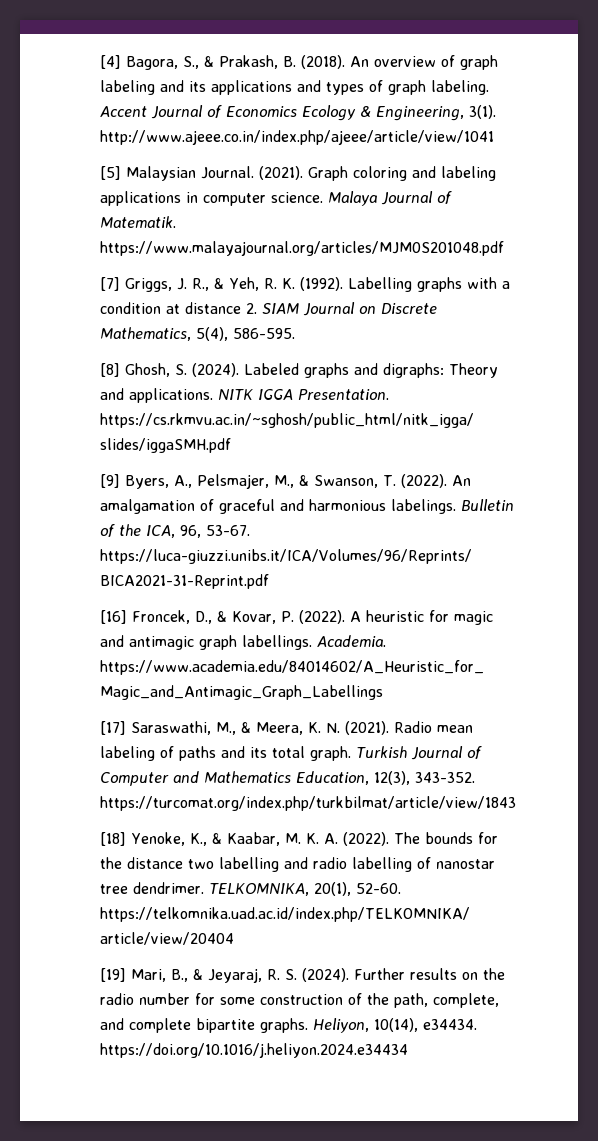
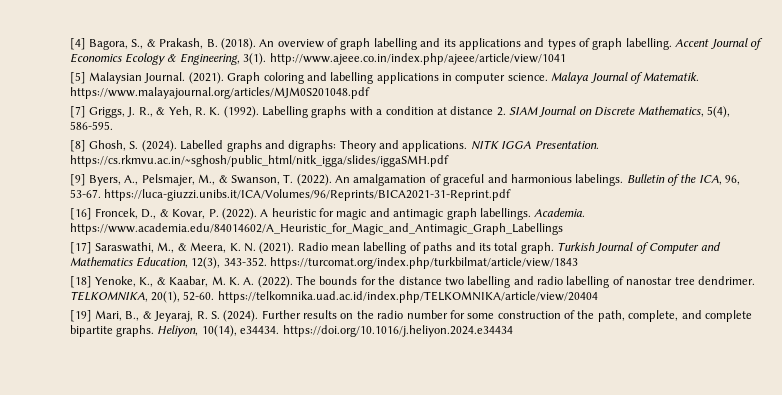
[100,80,156,95] labeling -> [373,38,417,50] labelling
[431,80,490,95] labeling. -> [625,38,672,50] labelling.
[441,166,497,181] labeling -> [330,72,374,84] labelling
[244,363,300,375] Labeled -> [180,140,224,150] Labelled
[100,746,156,761] labeling -> [363,242,407,254] labelling

